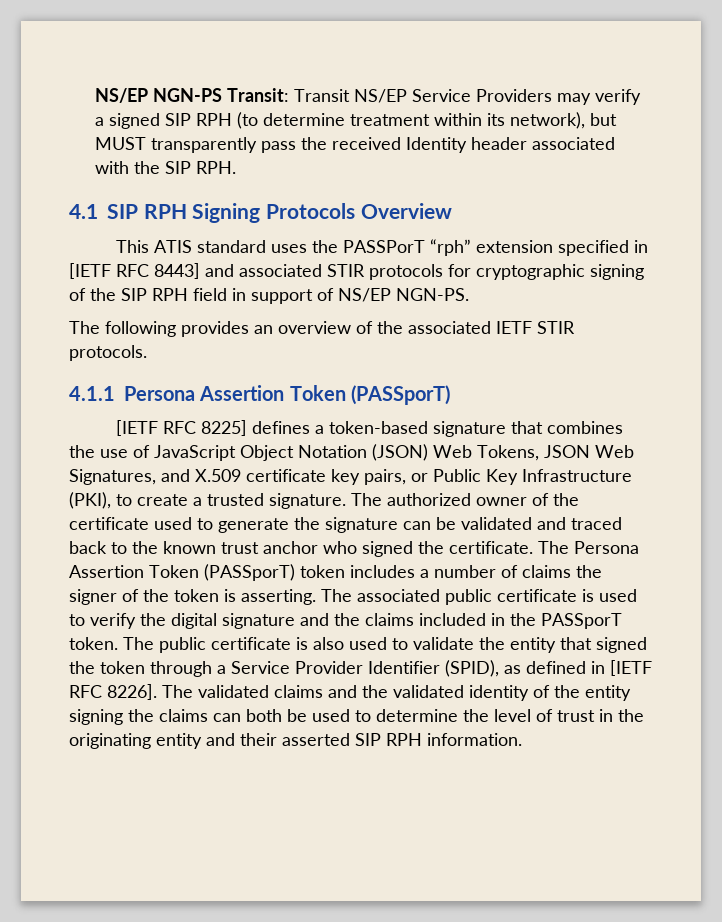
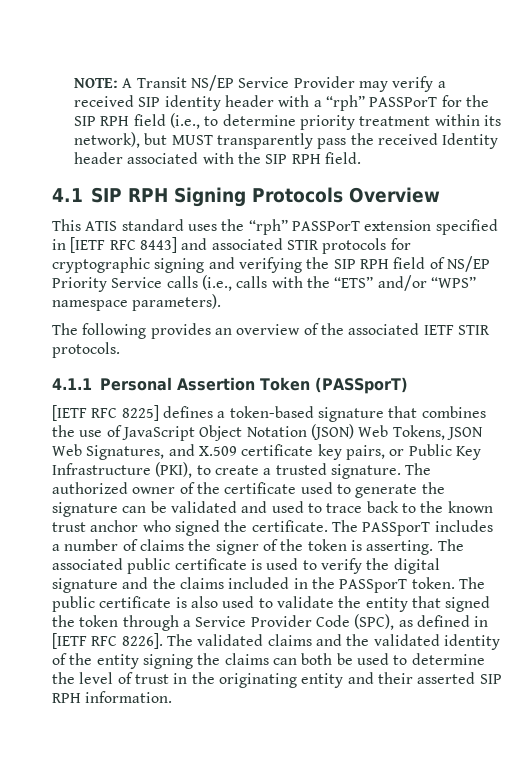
[94,88,289,103] NS/EP NGN-PS Transit: -> [74,78,133,88] NOTE: A
[475,89,552,102] Providers -> [293,76,355,88] Provider
[108,112,345,129] signed SIP RPH (to determine -> [74,95,489,111] [74,113,355,130] received SIP identity header with a “rph” PASSPorT for the SIP RPH field (i.e., to determine priority
[195,161,236,174] RPH. -> [291,152,361,164] RPH field.
[342,239,471,256] PASSPorT “rph” -> [248,219,360,235] “rph” PASSPorT
[69,288,469,304] of the SIP RPH field in support of NS/EP NGN-PS. -> [208,256,490,273] [52,275,476,292] [52,294,222,311] and verifying the SIP RPH field of NS/EP Priority Service calls (i.e., calls with the “ETS” and/or “WPS” namespace parameters).
[124,386,195,401] Persona -> [100,377,172,391] Personal
[571,517,622,530] traced -> [271,501,363,513] used to trace
[574,541,639,554] [69,564,345,581] Persona Assertion Token (PASSporT) token -> [362,522,431,536] PASSporT
[368,660,499,677] Identifier (SPID), -> [315,614,395,630] Code (SPC),

